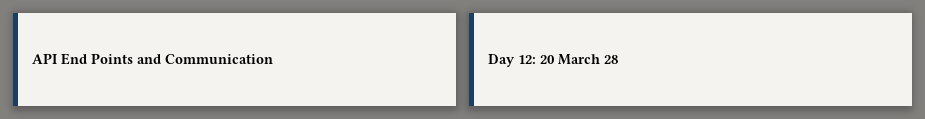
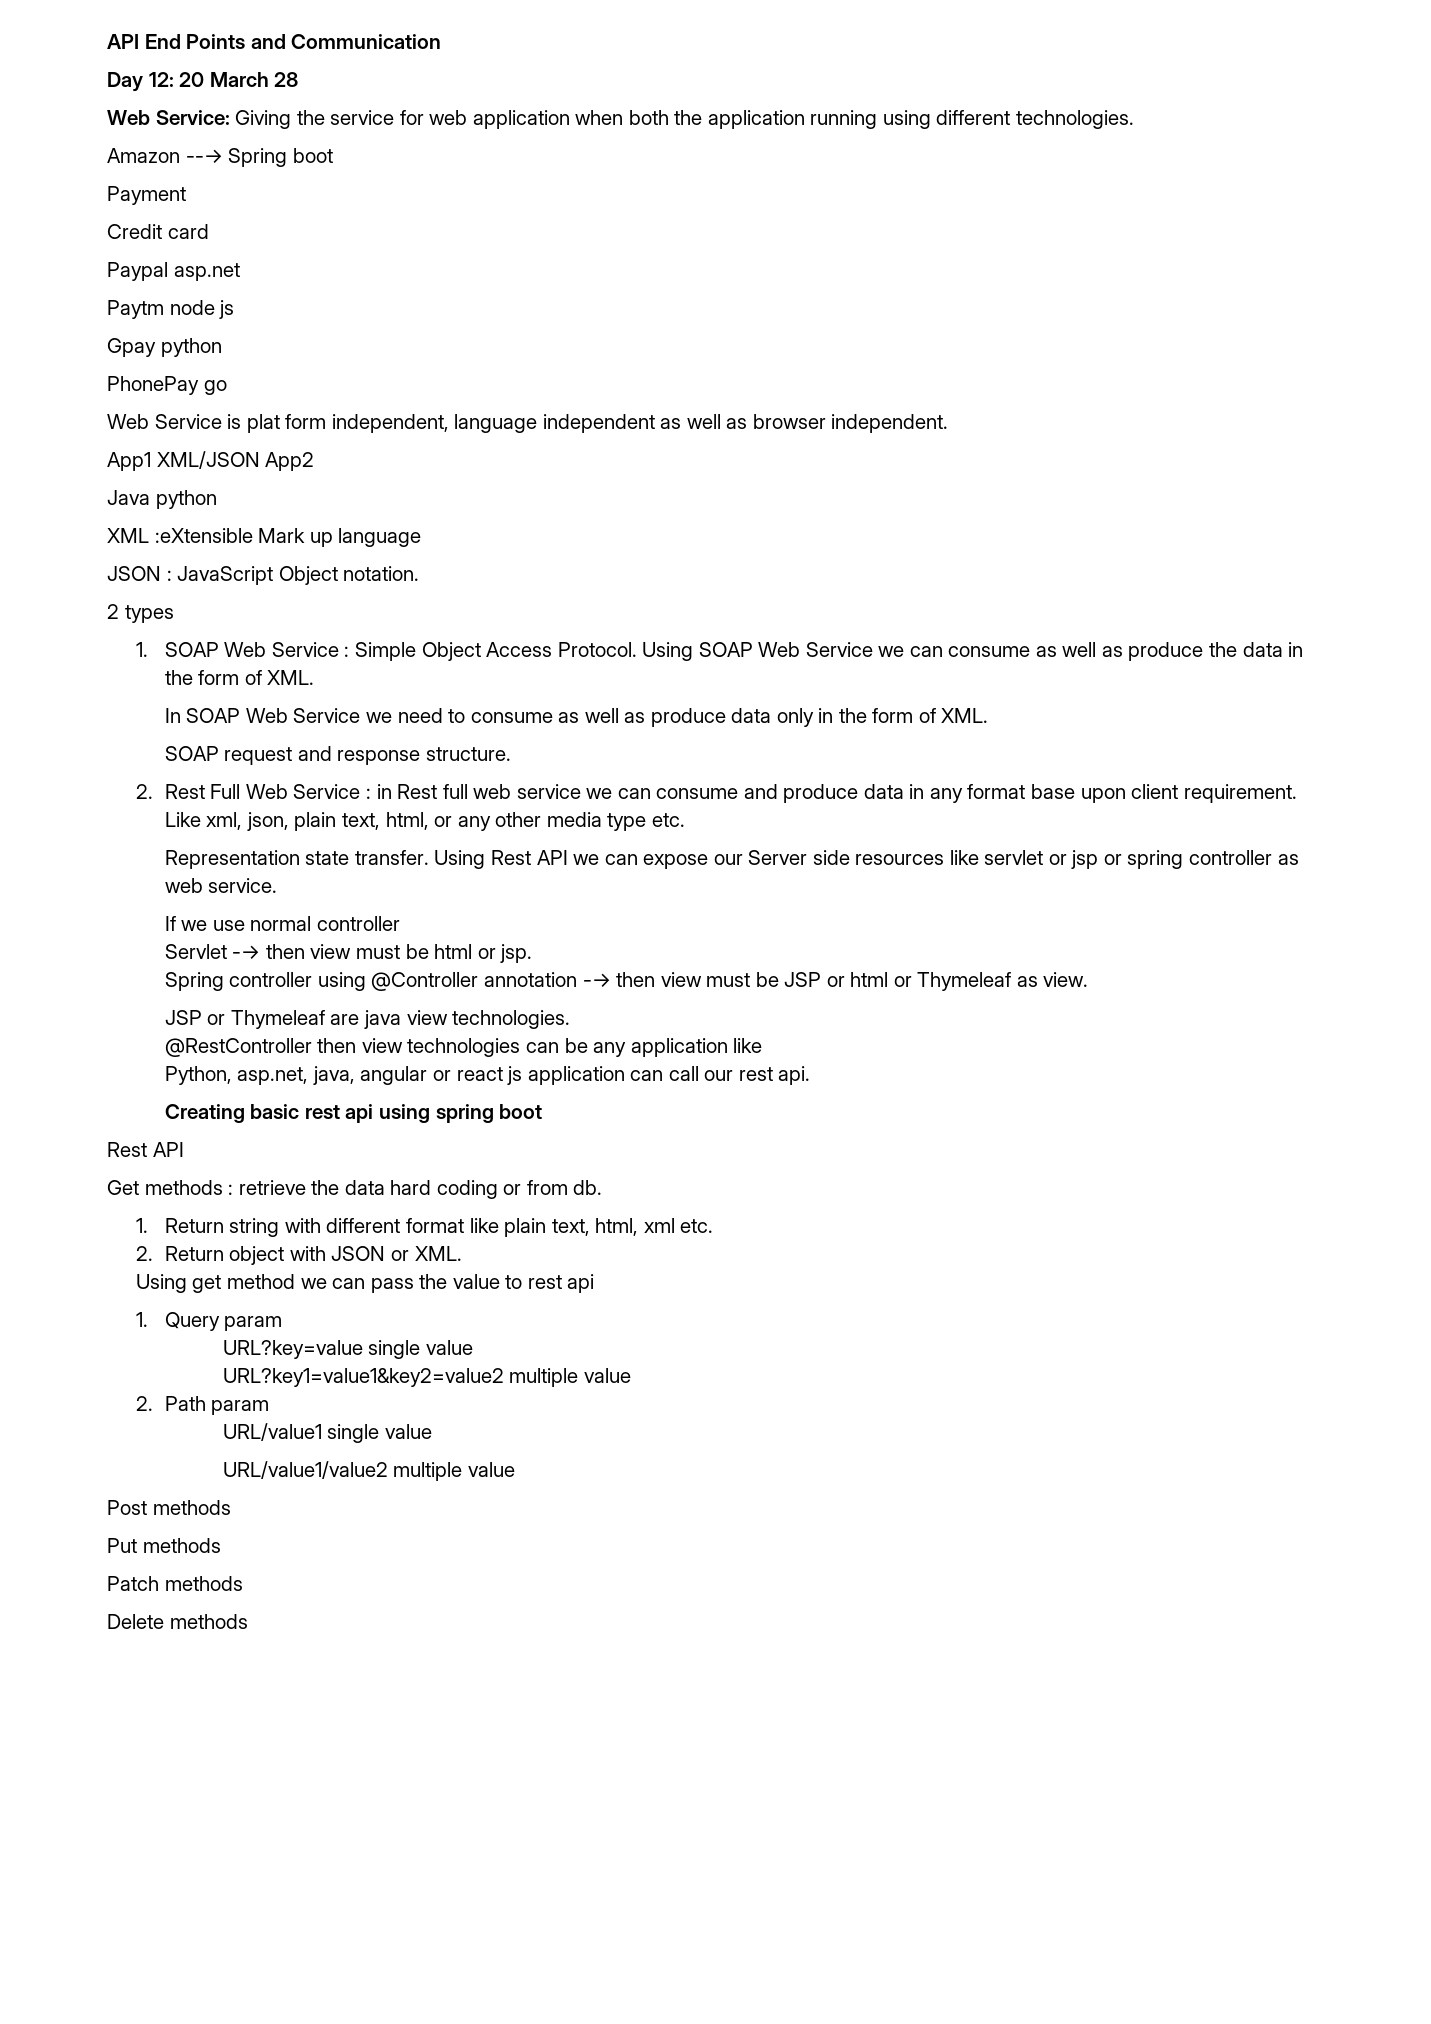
(618, 59) none -> [107,110,1135,129] [107,148,333,167] [107,186,186,205] [107,224,209,239] [107,262,240,281] [107,300,235,319] [107,338,222,357] [107,376,227,395] [107,414,949,433] [107,451,315,471] [107,490,217,509] [107,528,422,547] [107,566,420,585] [107,604,174,623] [135,642,1304,661] [164,670,315,685] [164,708,989,727] [164,746,511,765] [135,784,1297,803] [164,812,685,831] [164,850,1299,869] [164,878,278,893] [164,916,400,931] [164,944,533,963] [164,972,1089,991] [164,1010,571,1029] [164,1038,763,1057] [164,1066,811,1085] [164,1104,543,1123] [107,1142,184,1157] [107,1180,603,1199] [135,1218,714,1237] [135,1246,462,1265] [135,1274,595,1293] [135,1312,283,1331] [222,1340,473,1359] [222,1368,631,1387] [135,1396,270,1415] [222,1423,432,1443] [222,1461,515,1481] [107,1500,231,1515] [107,1538,221,1553] [107,1576,243,1591] [107,1614,248,1629] // Web Service: Giving the service for web application when both the application running using different technologies. // Amazon --→ Spring boot // Payment // Credit card // Paypal asp.net // Paytm node js // Gpay python // PhonePay go // Web Service is plat form independent, language independent as well as browser independent. // App1 XML/JSON App2 // Java python // XML :eXtensible Mark up language // JSON : JavaScript Object notation. // 2 types // 1. SOAP Web Service : Simple Object Access Protocol. Using SOAP Web Service we can consume as well as produce the data in the form of XML. // In SOAP Web Service we need to consume as well as produce data only in the form of XML. // SOAP request and response structure. // 2. Rest Full Web Service : in Rest full web service we can consume and produce data in any format base upon client requirement. Like xml, json, plain text, html, or any other media type etc. // Representation state transfer. Using Rest API we can expose our Server side resources like servlet or jsp or spring controller as web service. // If we use normal controller // Servlet -→ then view must be html or jsp. // Spring controller using @Controller annotation -→ then view must be JSP or html or Thymeleaf as view. // JSP or Thymeleaf are java view technologies. // @RestController then view technologies can be any application like // Python, asp.net, java, angular or react js application can call our rest api. // Creating basic rest api using spring boot // Rest API // Get methods : retrieve the data hard coding or from db. // 1. Return string with different format like plain text, html, xml etc. // 2. Return object with JSON or XML. // Using get method we can pass the value to rest api // 1. Query param // URL?key=value single value // URL?key1=value1&key2=value2 multiple value // 2. Path param // URL/value1 single value // URL/value1/value2 multiple value // Post methods // Put methods // Patch methods // Delete methods

